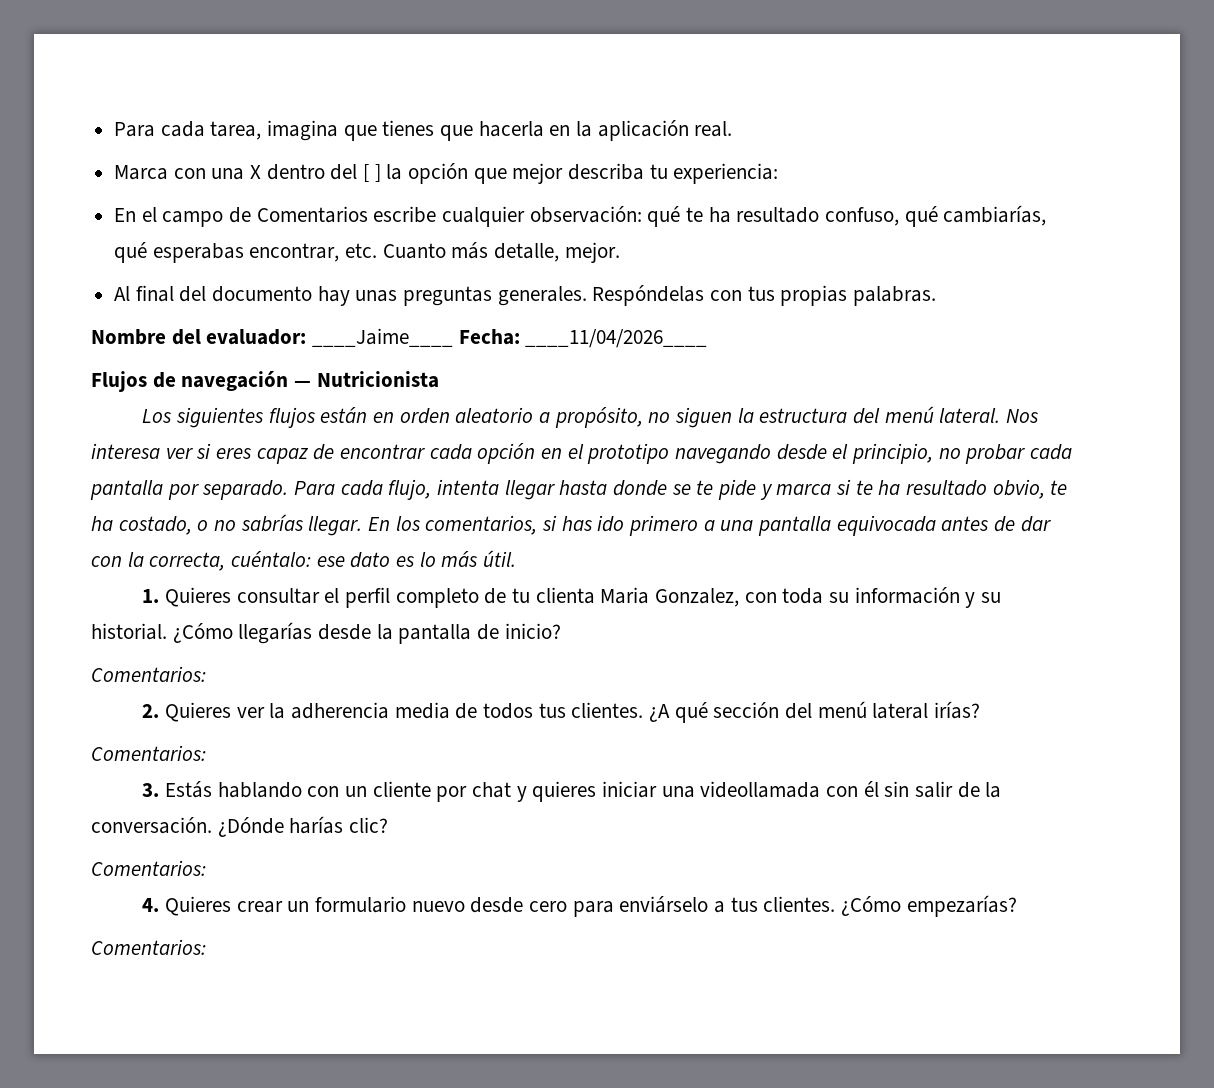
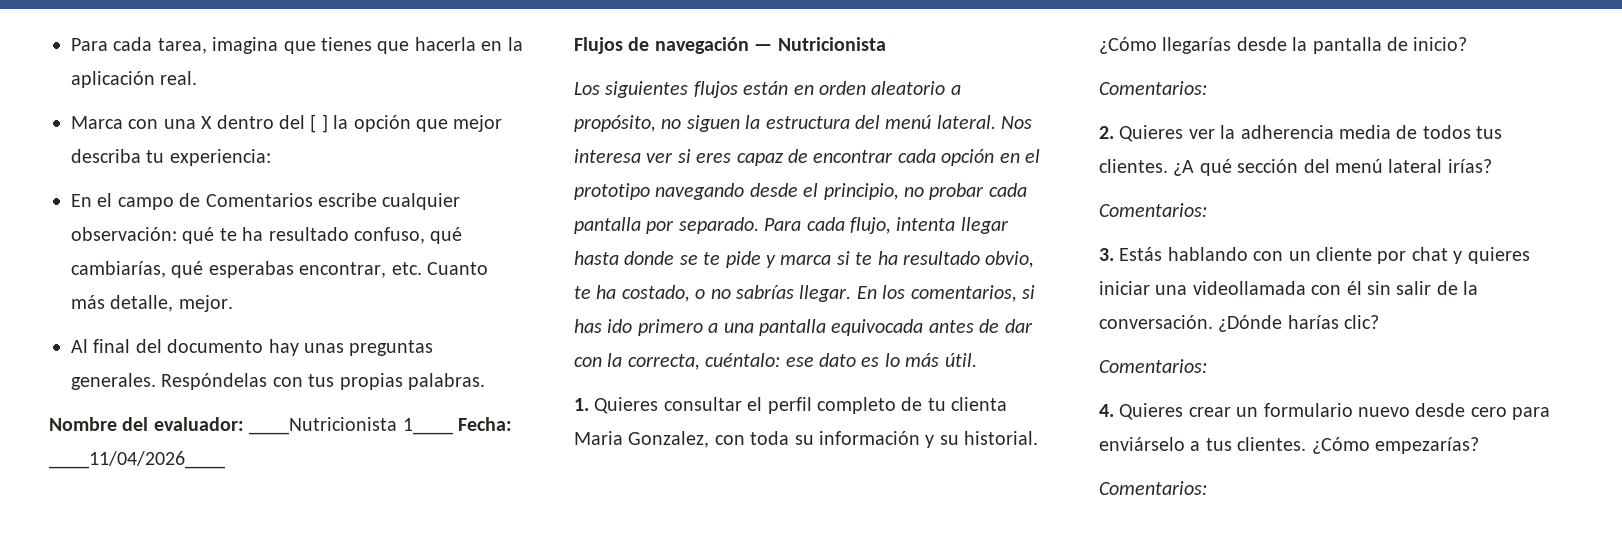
[312,328,454,347] ____Jaime____ -> [249,417,453,435] ____Nutricionista 1____

